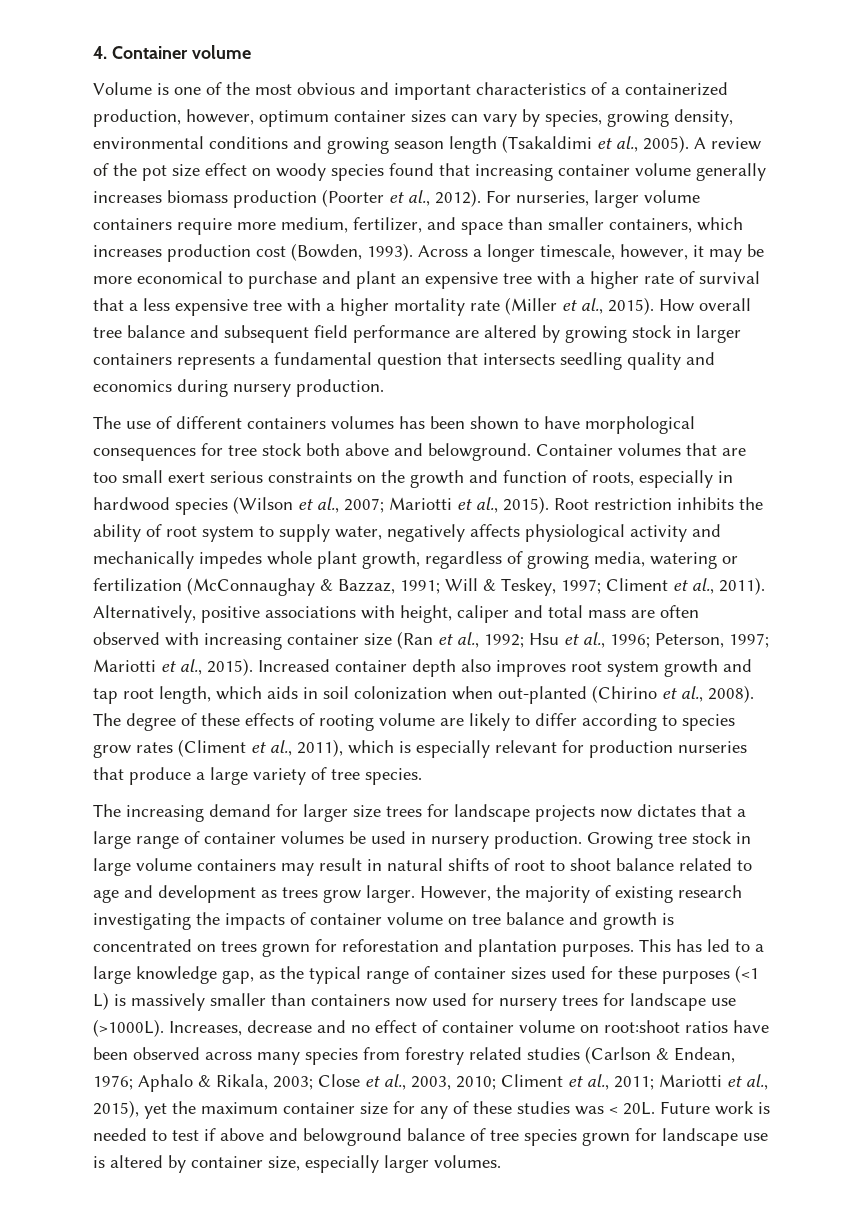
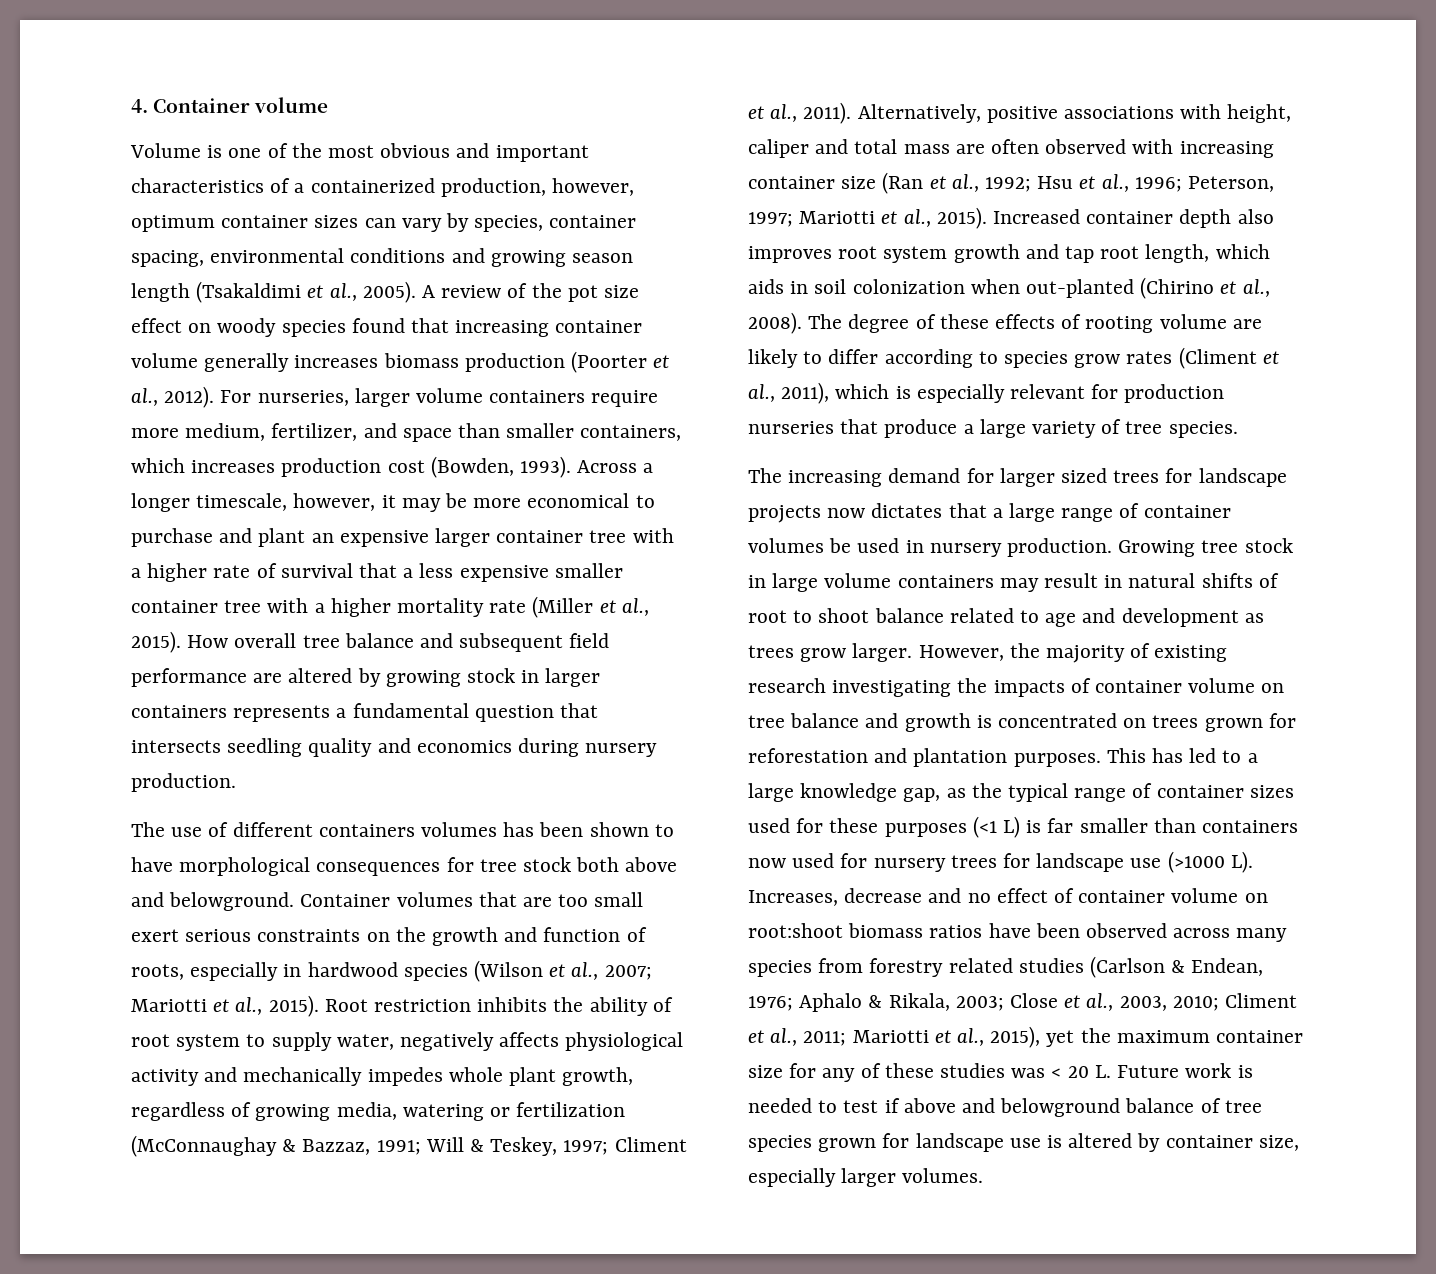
[607,109,733,127] growing density, -> [549,215,637,228] [131,250,204,267] container spacing,
(498, 280) none -> [435,528,584,547] larger container
(248, 307) none -> [554,563,623,578] [131,600,218,613] smaller container
[353,805,381,818] size -> [1061,468,1108,483] sized
[131,993,205,1011] massively -> [1047,818,1074,833] far
[93,1019,164,1037] (>1000L). -> [1167,851,1253,873] (>1000 L).
(680, 1026) none -> [848,923,924,938] biomass
[623,1102,655,1115] 20L. -> [1067,1065,1111,1078] 20 L.

